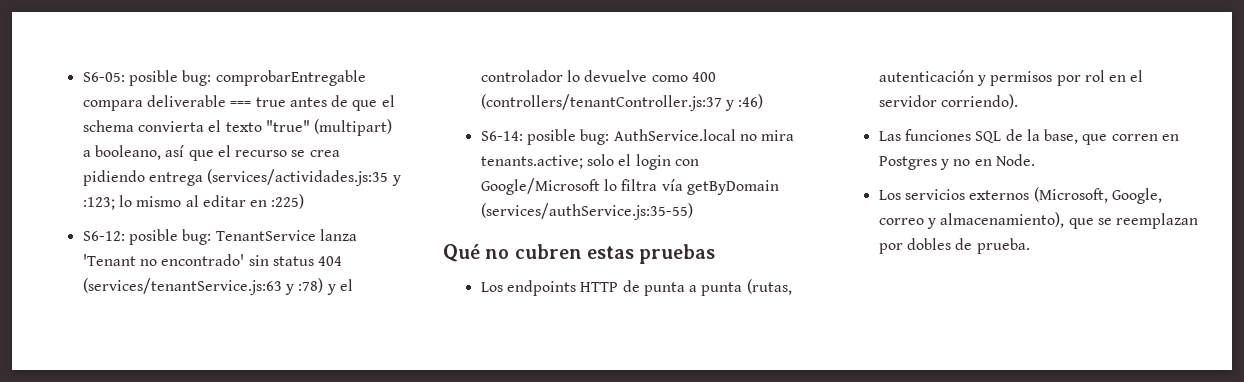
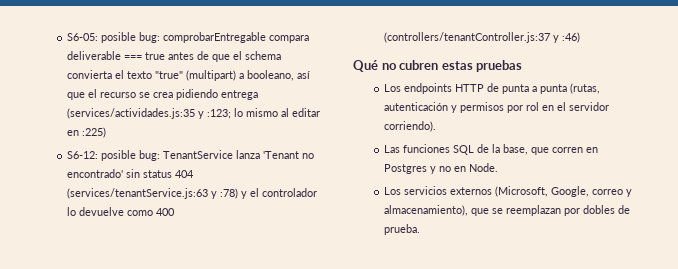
[480,129,795,145] [480,154,699,170] [480,178,779,195] [480,203,693,220] // S6-14: posible bug: AuthService.local no mira tenants.active; solo el login con Google/Microsoft lo filtra vía getByDomain (services/authService.js:35-55) -> (581, 37) none

